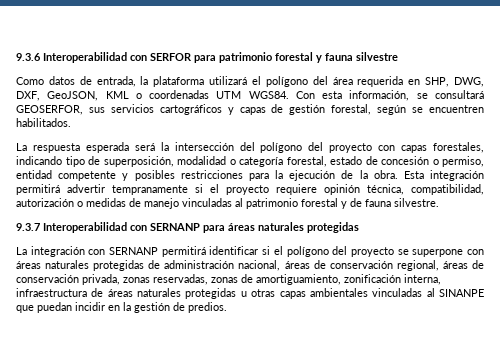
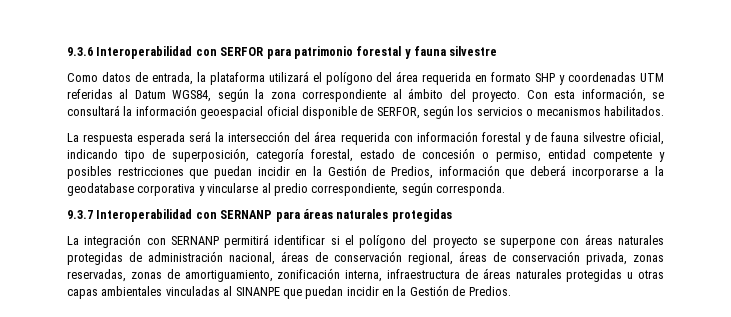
[425,77,484,87] [16,90,289,101] SHP, DWG, DXF, GeoJSON, KML o coordenadas UTM WGS84. -> [491,72,664,85] [67,88,521,102] formato SHP y coordenadas UTM referidas al Datum WGS84, según la zona correspondiente al ámbito del proyecto.
[16,104,485,115] GEOSERFOR, sus servicios cartográficos y capas de gestión forestal, según se encuentren -> [123,105,601,119] la información geoespacial oficial disponible de SERFOR, según los servicios o mecanismos
[260,142,485,153] polígono del proyecto con capas forestales, -> [314,131,664,145] área requerida con información forestal y de fauna silvestre oficial,
[177,156,236,165] modalidad o -> (249, 155) none
[248,170,485,181] [16,184,484,195] [16,198,439,209] para la ejecución de la obra. Esta integración permitirá advertir tempranamente si el proyecto requiere opinión técnica, compatibilidad, autorización o medidas de manejo vinculadas al patrimonio forestal y de fauna silvestre. -> [189,165,664,179] [67,183,505,196] que puedan incidir en la Gestión de Predios, información que deberá incorporarse a la geodatabase corporativa y vincularse al predio correspondiente, según corresponda.
[134,302,227,313] gestión de predios. -> [409,285,511,296] Gestión de Predios.

